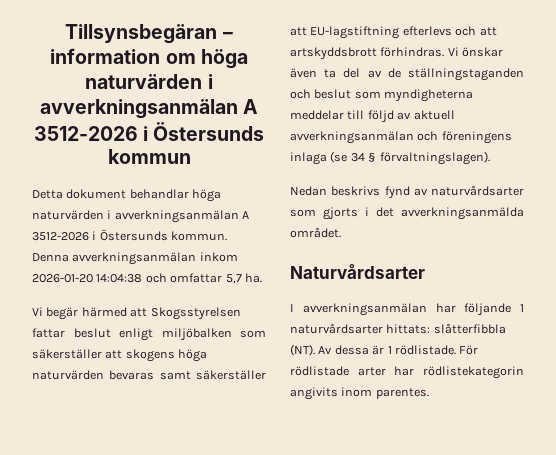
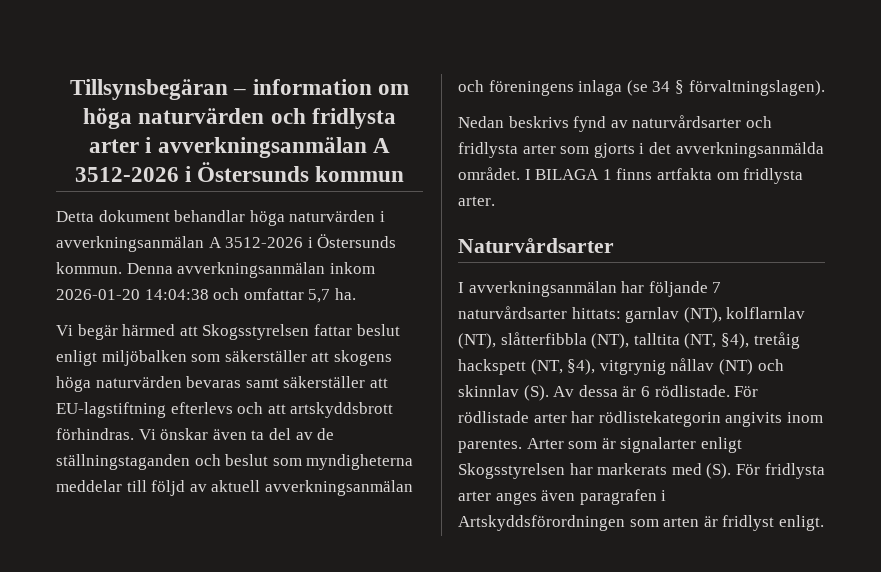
(203, 81) none -> [270,108,396,129] [89,139,140,153] och fridlysta arter
(524, 190) none -> [745,116,772,128] [458,142,556,158] och fridlysta arter
(341, 232) none -> [524,168,804,184] [458,196,495,206] I BILAGA 1 finns artfakta om fridlysta arter.
[520,304,524,312] 1 -> [712,282,722,293] 7
[433,323,506,334] [290,344,315,356] slåtterfibbla (NT). -> [625,307,806,323] [458,332,800,349] [458,358,784,375] [458,385,549,401] garnlav (NT), kolflarnlav (NT), slåtterfibbla (NT), talltita (NT, §4), tretåig hackspett (NT, §4), vitgrynig nållav (NT) och skinnlav (S).
[387,346,392,354] 1 -> [640,386,650,397] 6
(429, 393) none -> [526,437,742,453] [458,463,825,479] [458,489,667,505] [458,515,824,531] Arter som är signalarter enligt Skogsstyrelsen har markerats med (S). För fridlysta arter anges även paragrafen i Artskyddsförordningen som arten är fridlyst enligt.

